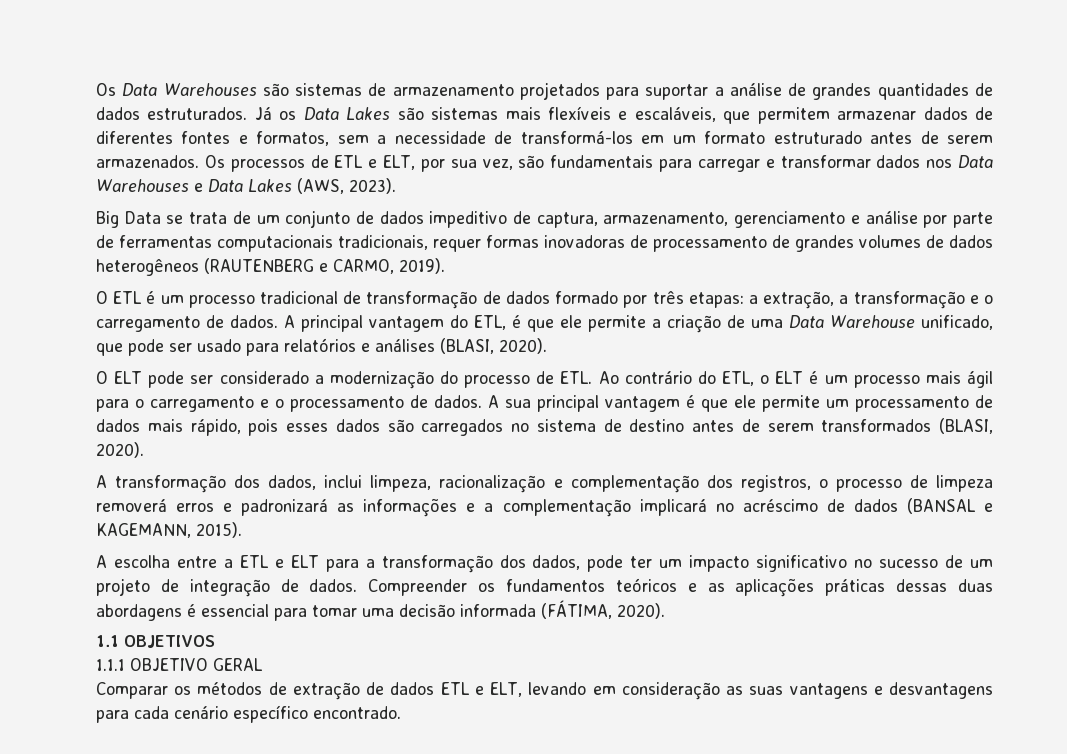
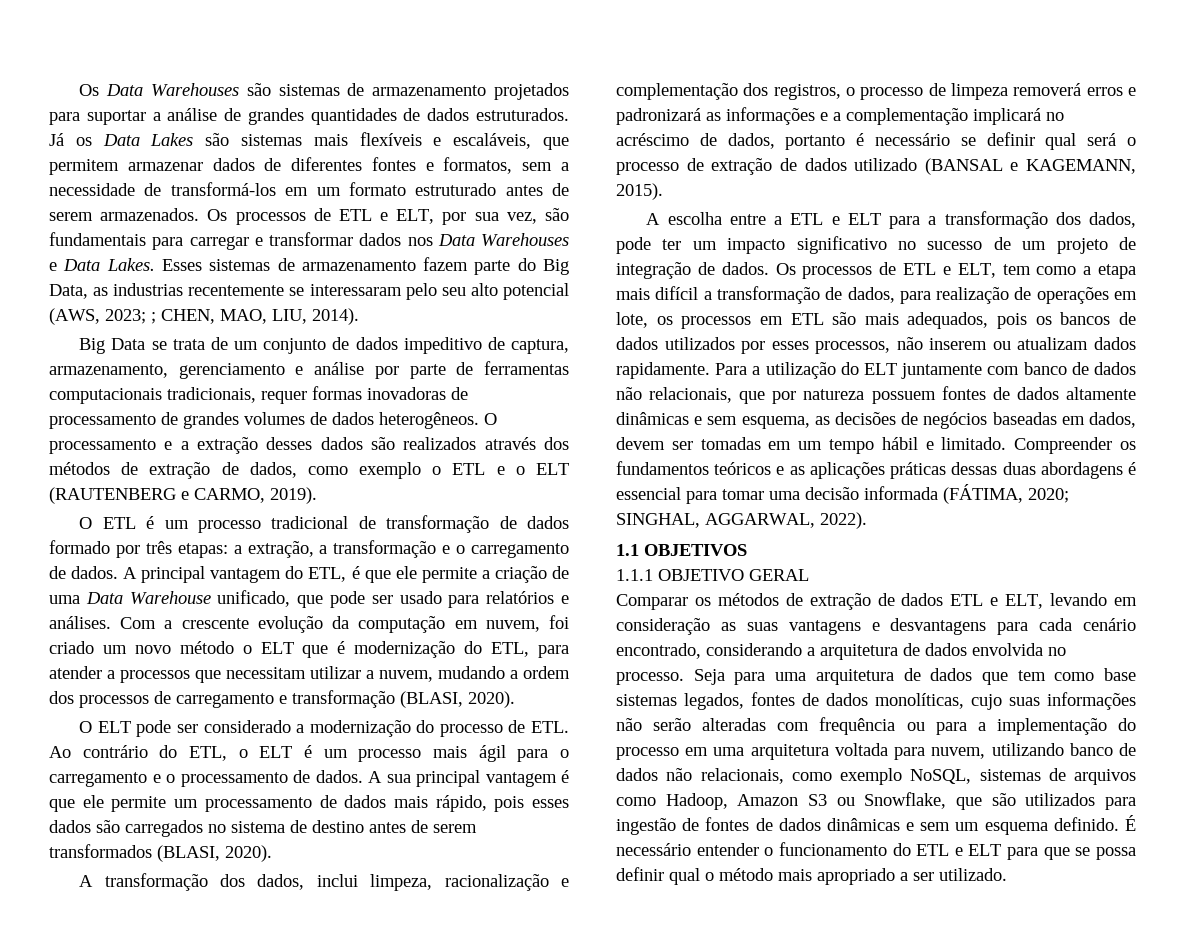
[247,178,396,194] Lakes (AWS, 2023). -> [106,257,569,275] [49,283,569,300] [49,308,359,325] Lakes. Esses sistemas de armazenamento fazem parte do Big Data, as industrias recentemente se interessaram pelo seu alto potencial (AWS, 2023; ; CHEN, MAO, LIU, 2014).
[96,259,199,276] heterogêneos -> [379,412,497,429] [49,437,569,454] [49,462,569,479] heterogêneos. O processamento e a extração desses dados são realizados através dos métodos de extração de dados, como exemplo o ETL e o ELT
[375,339,435,352] análises -> [49,615,569,633] [49,641,570,658] [49,666,570,683] [49,690,395,708] análises. Com a crescente evolução da computação em nuvem, foi criado um novo método o ELT que é modernização do ETL, para atender a processos que necessitam utilizar a nuvem, mudando a ordem dos processos de carregamento e transformação
[853,499,898,512] dados -> [727,132,1136,150] [616,158,918,175] dados, portanto é necessário se definir qual será o processo de extração de dados utilizado
(358, 585) none -> [775,262,1136,279] [616,286,1137,304] [616,312,1136,329] [616,337,1136,354] [616,362,1136,379] [616,386,1136,404] [616,412,1136,429] [616,437,1007,454] Os processos de ETL e ELT, tem como a etapa mais difícil a transformação de dados, para realização de operações em lote, os processos em ETL são mais adequados, pois os bancos de dados utilizados por esses processos, não inserem ou atualizam dados rapidamente. Para a utilização do ELT juntamente com banco de dados não relacionais, que por natureza possuem fontes de dados altamente dinâmicas e sem esquema, as decisões de negócios baseadas em dados, devem ser tomadas em um tempo hábil e limitado.
[617,603,665,619] 2020). -> [1028,488,1069,503] [616,512,867,529] 2020; SINGHAL, AGGARWAL, 2022).
[233,705,401,723] específico encontrado. -> [616,643,1066,660] [616,668,1136,685] [616,692,1136,710] [616,717,1136,735] [616,743,1136,760] [616,768,1136,785] [616,792,1136,810] [616,815,1136,835] [616,842,1136,860] [616,867,1007,885] encontrado, considerando a arquitetura de dados envolvida no processo. Seja para uma arquitetura de dados que tem como base sistemas legados, fontes de dados monolíticas, cujo suas informações não serão alteradas com frequência ou para a implementação do processo em uma arquitetura voltada para nuvem, utilizando banco de dados não relacionais, como exemplo NoSQL, sistemas de arquivos como Hadoop, Amazon S3 ou Snowflake, que são utilizados para ingestão de fontes de dados dinâmicas e sem um esquema definido. É necessário entender o funcionamento do ETL e ELT para que se possa definir qual o método mais apropriado a ser utilizado.

